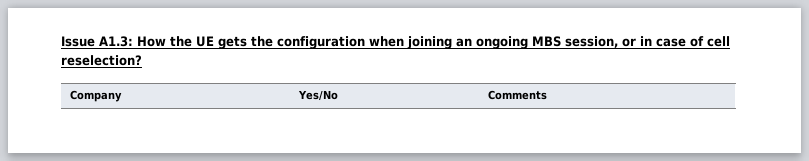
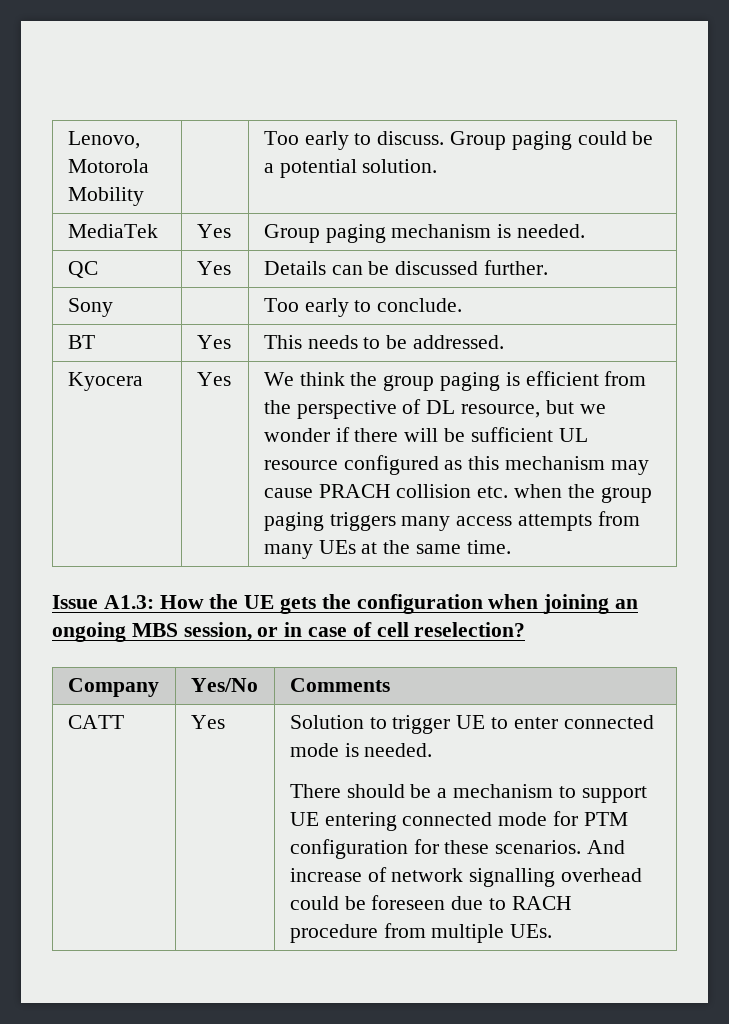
(61, 41) none -> [67,131,140,149] [67,159,149,173] [67,187,144,206] [263,131,654,150] [263,159,438,178] [67,224,158,238] [196,224,231,238] [263,224,585,243] [67,261,98,278] [196,261,231,275] [263,260,548,275] [67,298,113,317] [263,298,463,317] [67,335,95,349] [196,335,231,349] [263,335,504,349] [67,372,143,391] [196,372,231,386] [263,371,647,391] [263,399,606,419] [263,427,588,442] [263,455,649,475] [263,484,652,503] [263,511,640,531] [263,540,511,559] Lenovo, Motorola Mobility | | Too early to discuss. Group paging could be a potential solution. // MediaTek | Yes | Group paging mechanism is needed. // QC | Yes | Details can be discussed further. // Sony | | Too early to conclude. // BT | Yes | This needs to be addressed. // Kyocera | Yes | We think the group paging is efficient from the perspective of DL resource, but we wonder if there will be sufficient UL resource configured as this mechanism may cause PRACH collision etc. when the group paging triggers many access attempts from many UEs at the same time. //
(547, 95) none -> [67,715,124,729] [190,715,225,729] [289,715,654,734] [289,743,433,757] [289,784,647,803] [289,811,628,831] [289,839,625,859] [289,867,642,887] [289,895,572,910] [289,923,553,943] // CATT | Yes | Solution to trigger UE to enter connected mode is needed. // There should be a mechanism to support UE entering connected mode for PTM configuration for these scenarios. And increase of network signalling overhead could be foreseen due to RACH procedure from multiple UEs.

